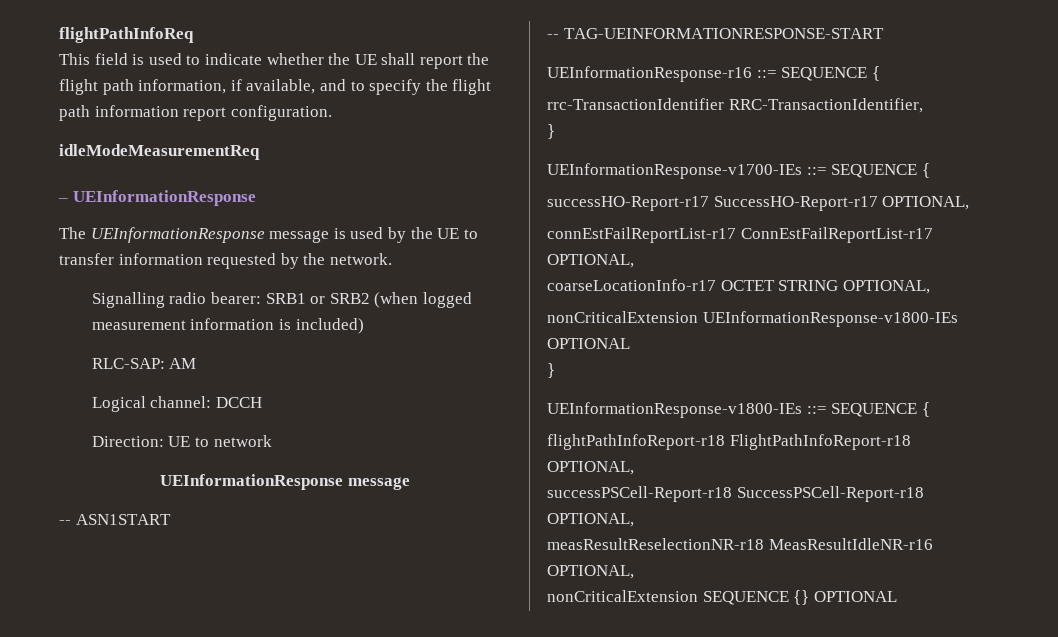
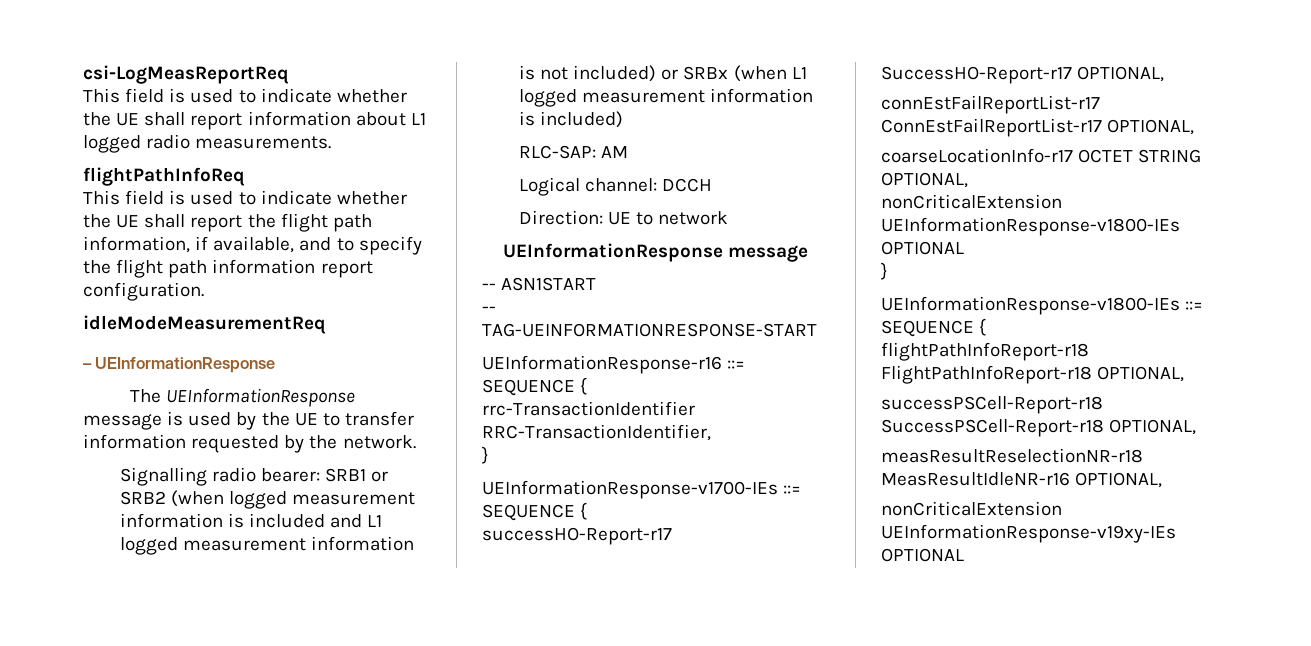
(59, 35) none -> [83,65,289,84] [83,88,407,103] [83,111,426,130] [83,134,332,153] csi-LogMeasReportReq // This field is used to indicate whether the UE shall report information about L1 logged radio measurements. //
(291, 324) none -> [249,513,383,528] [119,536,415,555] [518,65,807,82] [518,88,814,107] [518,111,535,126] included and L1 logged measurement information is not included) or SRBx (when L1 logged measurement information is
[702,590,810,605] SEQUENCE {} -> [881,524,1176,543] UEInformationResponse-v19xy-IEs

